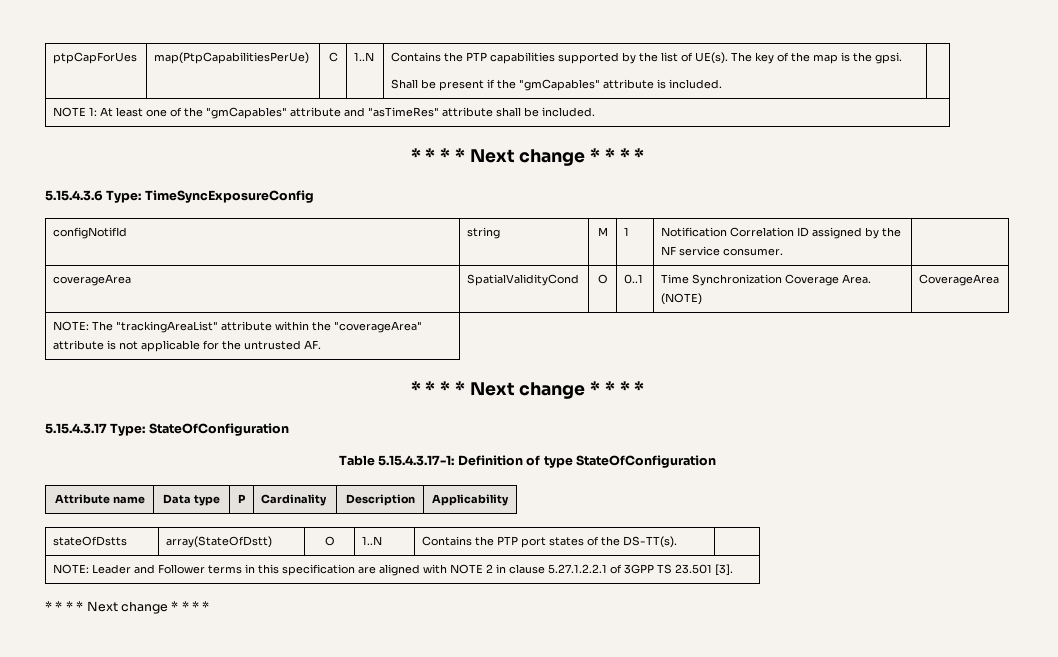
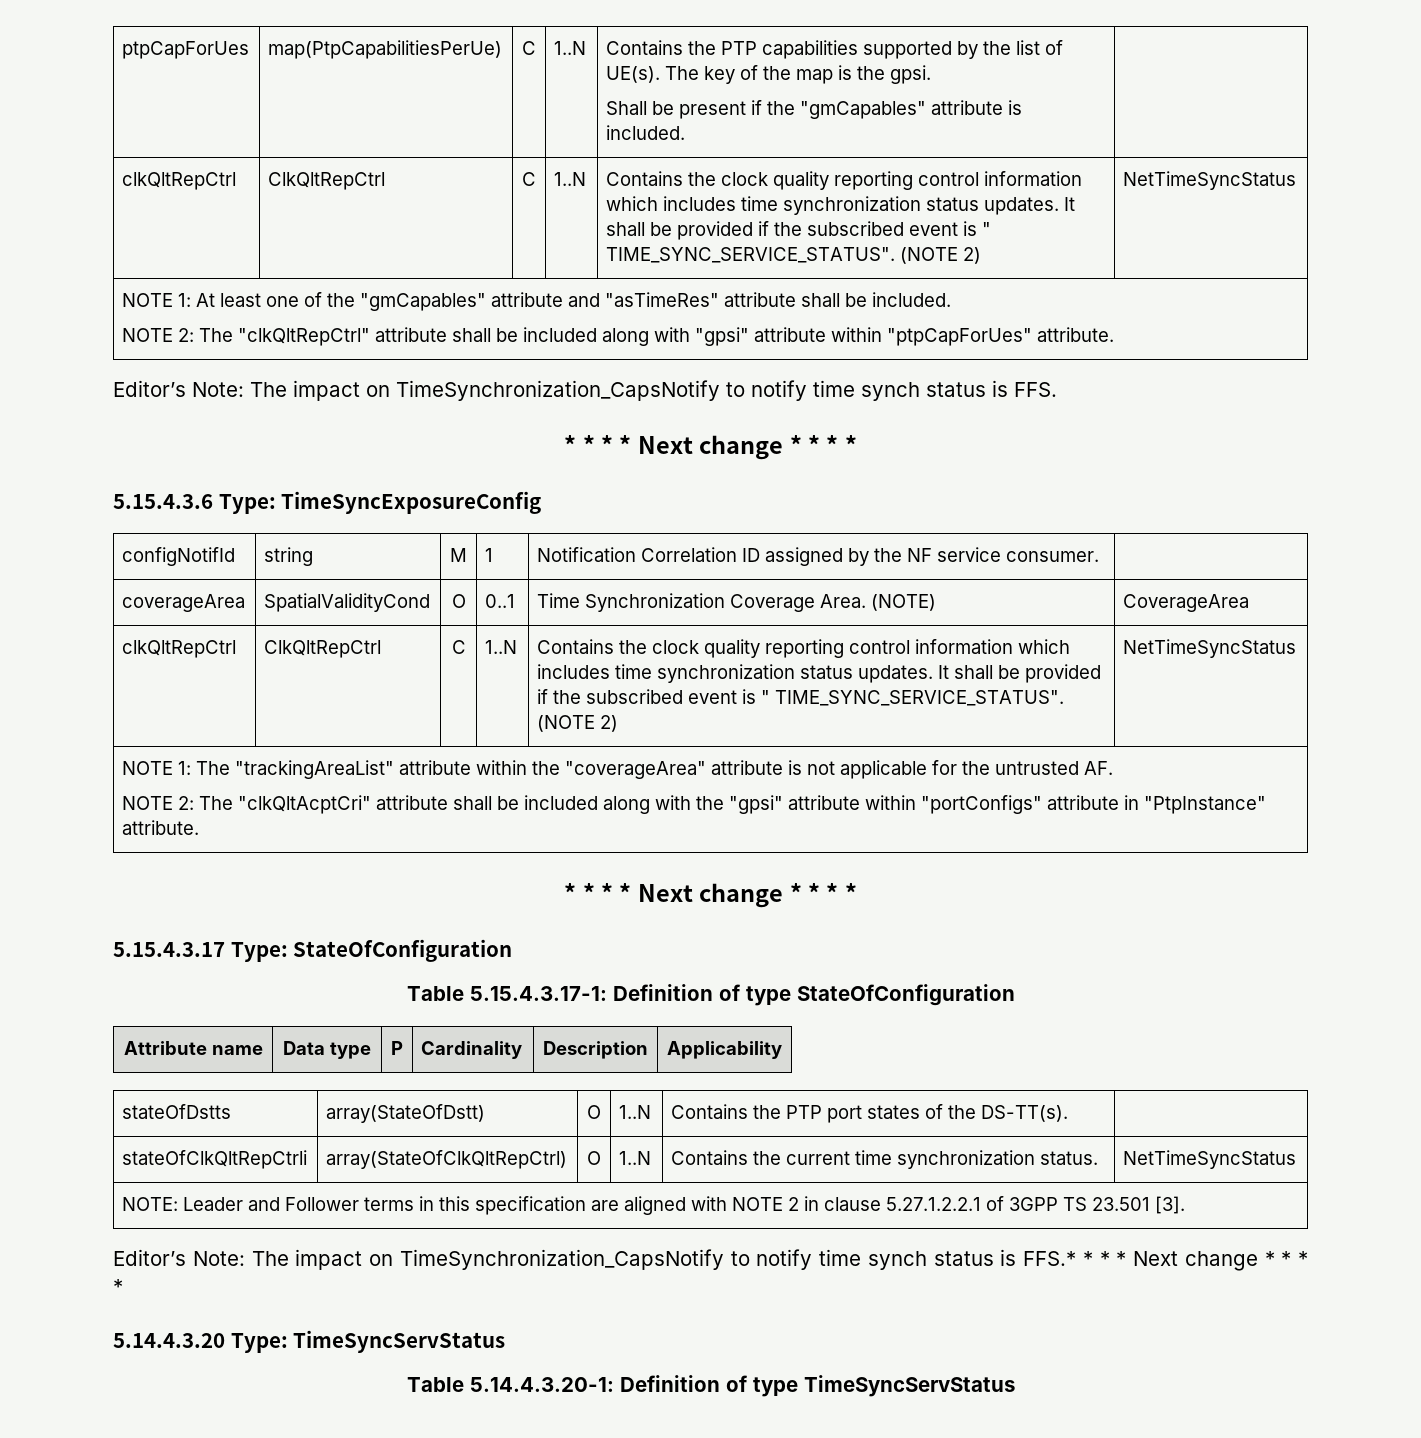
(723, 84) none -> [122,172,237,190] [268,172,386,190] [522,172,536,186] [554,172,587,186] [606,171,1083,190] [606,196,1076,215] [606,221,992,240] [606,247,982,264] [1123,171,1297,190] // clkQltRepCtrl | ClkQltRepCtrl | C | 1..N | Contains the clock quality reporting control information which includes time synchronization status updates. It shall be provided if the subscribed event is " TIME_SYNC_SERVICE_STATUS". (NOTE 2) | NetTimeSyncStatus
(596, 112) none -> [122,327,1115,346] [113,380,1057,401] // NOTE 2: The "clkQltRepCtrl" attribute shall be included along with "gpsi" attribute within "ptpCapForUes" attribute. // Editor’s Note: The impact on TimeSynchronization_CapsNotify to notify time synch status is FFS.
[53,321,90,331] NOTE: -> [122,640,237,658] [264,640,382,658] [451,640,466,654] [485,640,518,654] [537,639,1071,658] [537,664,1102,683] [537,689,1065,706] [537,715,619,732] [1123,639,1297,658] [122,761,192,775] clkQltRepCtrl | ClkQltRepCtrl | C | 1..N | Contains the clock quality reporting control information which includes time synchronization status updates. It shall be provided if the subscribed event is " TIME_SYNC_SERVICE_STATUS". (NOTE 2) | NetTimeSyncStatus // NOTE 1:
(322, 344) none -> [122,795,1267,814] [122,820,200,835] // NOTE 2: The "clkQltAcptCri" attribute shall be included along with the "gpsi" attribute within "portConfigs" attribute in "PtpInstance" attribute.
(678, 542) none -> [122,1150,308,1169] [326,1150,568,1169] [587,1151,601,1165] [619,1151,652,1165] [671,1150,1099,1169] [1123,1150,1297,1169] // stateOfClkQltRepCtrli | array(StateOfClkQltRepCtrl) | O | 1..N | Contains the current time synchronization status. | NetTimeSyncStatus
[45,601,210,614] * * * * Next change * * * * -> [113,1249,1308,1271] [113,1279,123,1294] [113,1330,506,1353] [406,1375,1015,1397] Editor’s Note: The impact on TimeSynchronization_CapsNotify to notify time synch status is FFS.* * * * Next change * * * * // 5.14.4.3.20 Type: TimeSyncServStatus // Table 5.14.4.3.20-1: Definition of type TimeSyncServStatus

